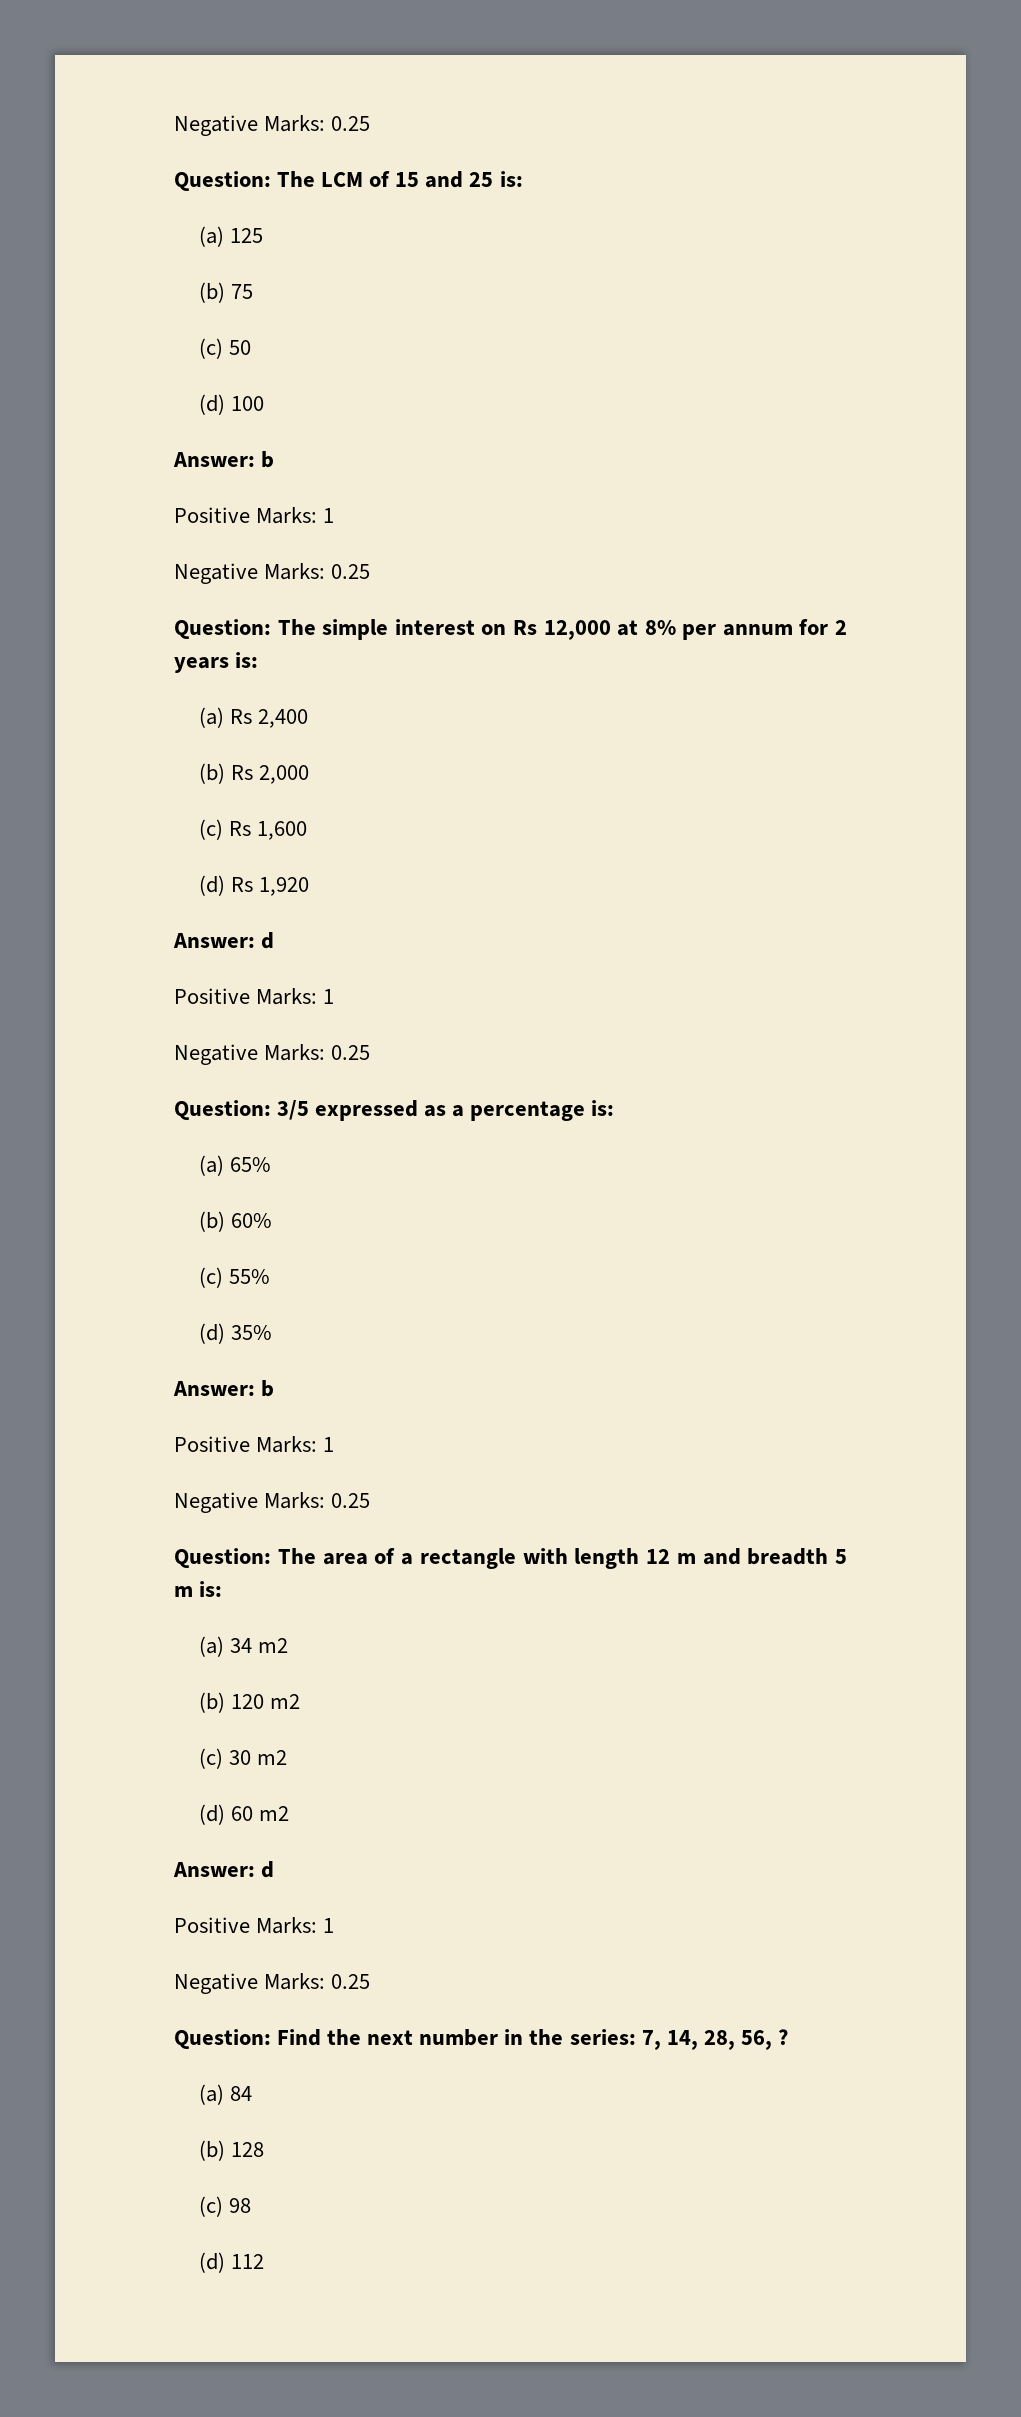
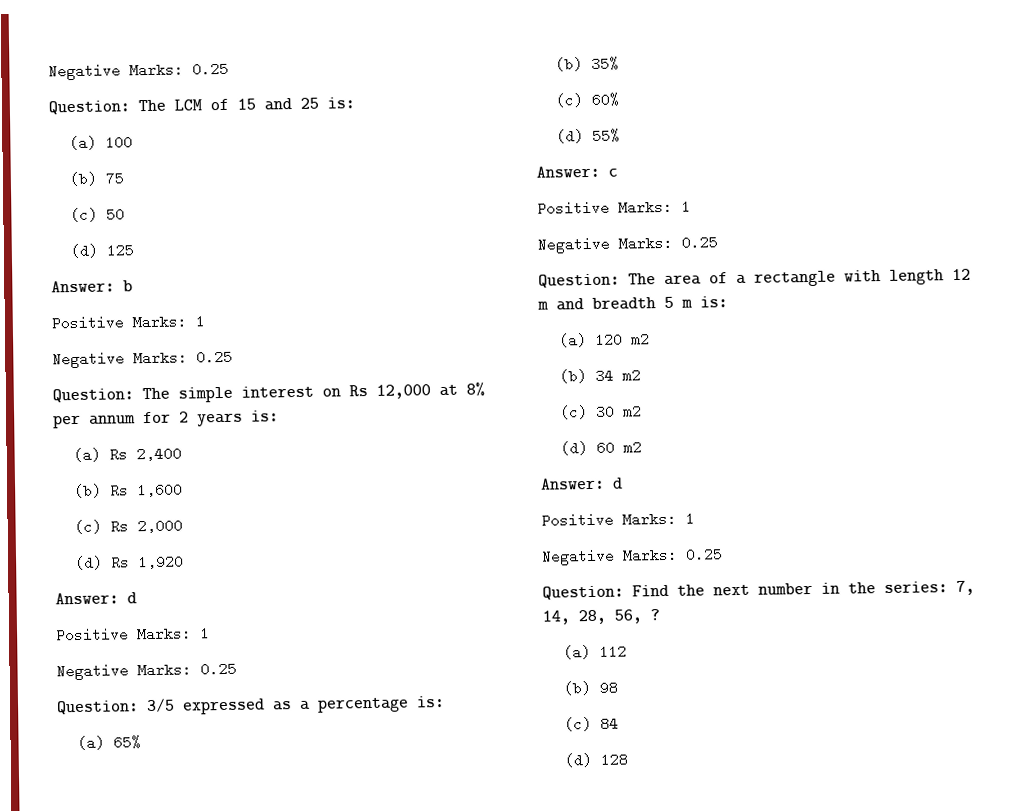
[230,228,264,243] 125 -> [104,135,133,150] 100
[231,396,265,411] 100 -> [105,243,134,258] 125
[259,765,310,784] 2,000 -> [136,482,183,498] 1,600
[257,821,308,840] 1,600 -> [136,518,183,534] 2,000
(226, 1221) none -> [590,56,619,71] [554,93,583,108] 35% // (c)
[199,1267,224,1288] (c) -> [555,129,584,144] (d)
[199,1323,273,1344] [173,1380,275,1397] // (d) 35% // Answer: b -> [536,165,618,178] // Answer: c
[230,1638,253,1653] 34 -> [594,332,623,347] 120
[231,1694,265,1709] 120 -> [594,368,614,383] 34
(225, 2094) none -> [598,644,627,659] [562,680,618,696] [563,717,592,732] 112 // (b) 98 // (c)
[199,2140,226,2161] (b) -> [563,753,592,768] (d)
[199,2196,252,2217] [199,2252,265,2273] // (c) 98 // (d) 112 -> (628, 759) none

